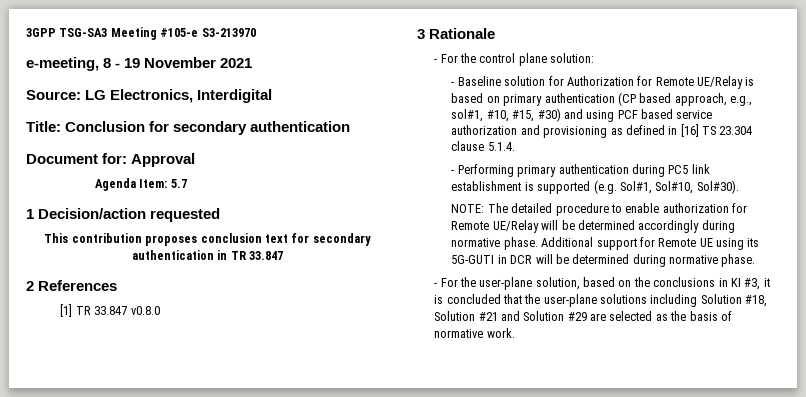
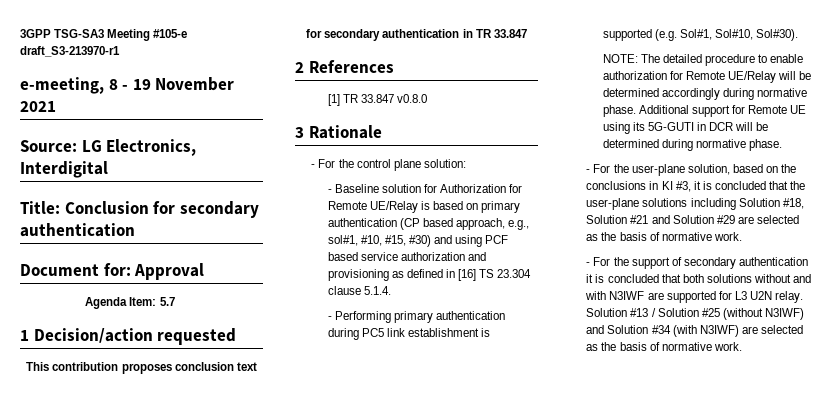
[201,28,256,37] S3-213970 -> [20,46,120,57] draft_S3-213970-r1
(515, 333) none -> [586,257,808,269] [586,274,812,283] [585,291,804,303] [586,308,804,320] [586,325,803,337] [586,342,742,351] // - For the support of secondary authentication it is concluded that both solutions without and with N3IWF are supported for L3 U2N relay. Solution #13 / Solution #25 (without N3IWF) and Solution #34 (with N3IWF) are selected as the basis of normative work.

